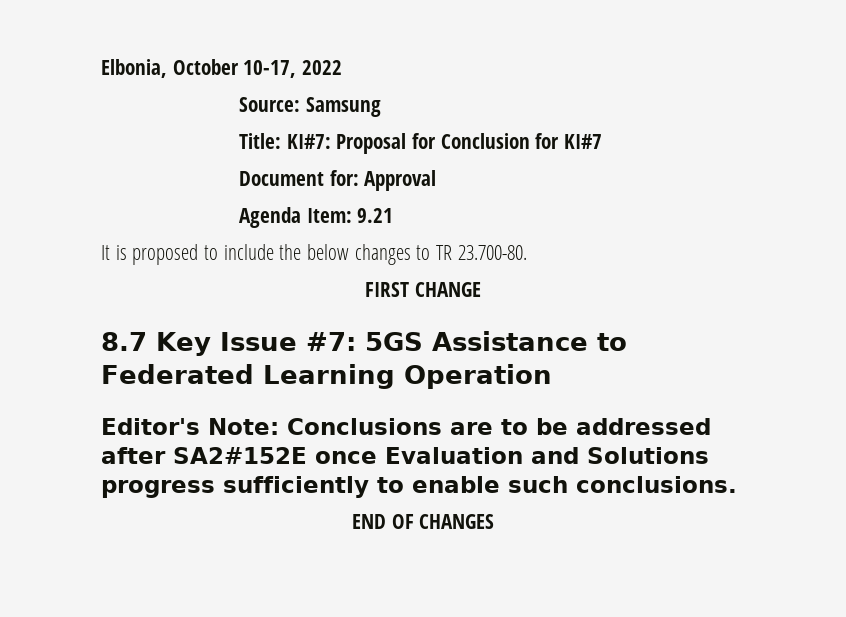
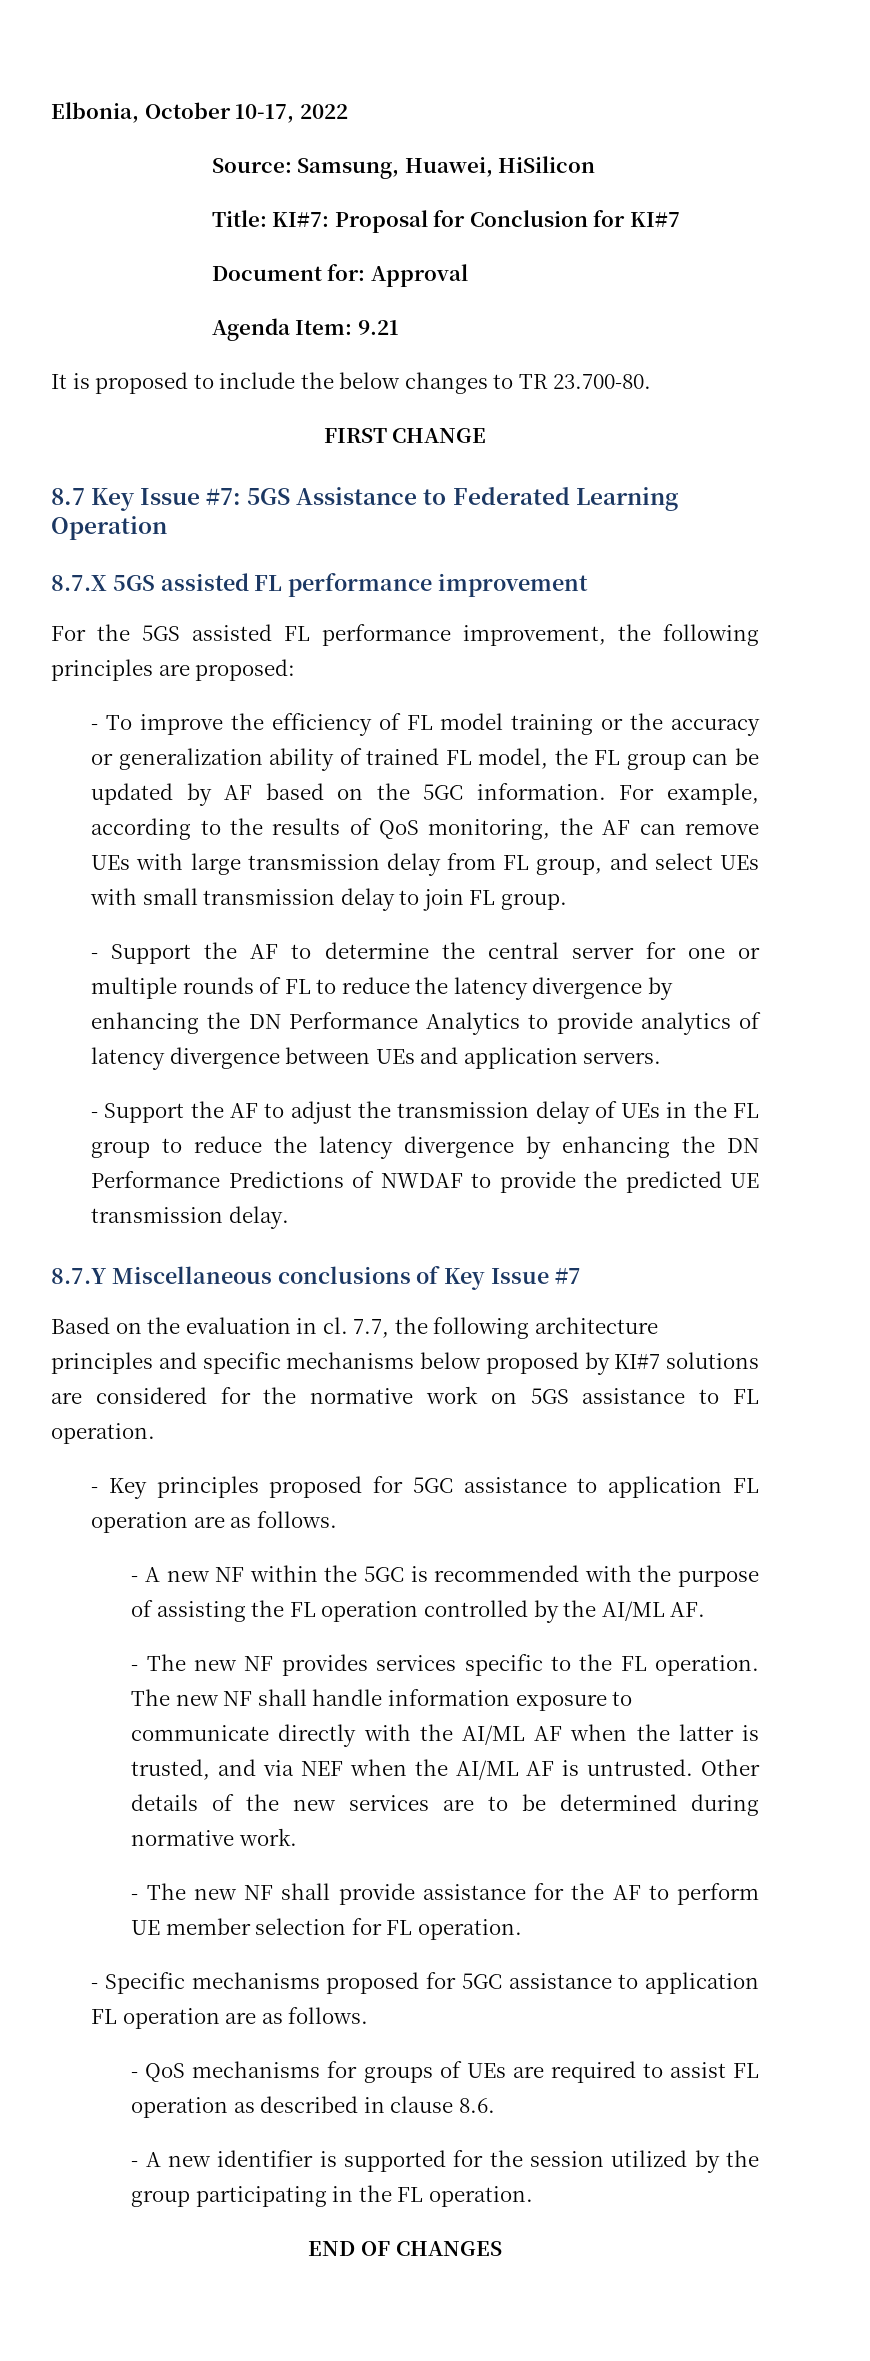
[305,97,381,117] Samsung -> [297,156,596,179] Samsung, Huawei, HiSilicon
[101,418,711,435] [101,447,709,464] [101,476,737,498] Editor's Note: Conclusions are to be addressed after SA2#152E once Evaluation and Solutions progress sufficiently to enable such conclusions. -> [51,573,589,597] [51,624,759,646] [51,659,296,681] [91,713,761,736] [91,748,760,771] [91,783,760,806] [91,818,759,840] [91,853,759,876] [90,888,567,911] [91,942,760,964] [91,977,673,1000] [91,1012,761,1035] [91,1047,662,1070] [91,1101,760,1124] [91,1136,760,1159] [91,1171,759,1193] [91,1206,289,1229] [51,1266,581,1290] [51,1317,658,1339] [51,1352,759,1375] [51,1386,759,1404] [51,1423,155,1444] [91,1476,759,1499] [91,1511,337,1533] [131,1565,759,1587] [131,1600,706,1623] [131,1654,759,1676] [131,1689,633,1711] [131,1724,760,1747] [131,1759,760,1780] [131,1794,759,1816] [131,1828,297,1846] [131,1883,759,1905] [131,1918,522,1940] [91,1972,759,1994] [91,2007,369,2029] [131,2061,759,2083] [131,2096,495,2118] [131,2150,759,2173] [131,2185,533,2207] 8.7.X 5GS assisted FL performance improvement // For the 5GS assisted FL performance improvement, the following principles are proposed: // - To improve the efficiency of FL model training or the accuracy or generalization ability of trained FL model, the FL group can be updated by AF based on the 5GC information. For example, according to the results of QoS monitoring, the AF can remove UEs with large transmission delay from FL group, and select UEs with small transmission delay to join FL group. // - Support the AF to determine the central server for one or multiple rounds of FL to reduce the latency divergence by enhancing the DN Performance Analytics to provide analytics of latency divergence between UEs and application servers. // - Support the AF to adjust the transmission delay of UEs in the FL group to reduce the latency divergence by enhancing the DN Performance Predictions of NWDAF to provide the predicted UE transmission delay. // 8.7.Y Miscellaneous conclusions of Key Issue #7 // Based on the evaluation in cl. 7.7, the following architecture principles and specific mechanisms below proposed by KI#7 solutions are considered for the normative work on 5GS assistance to FL operation. // - Key principles proposed for 5GC assistance to application FL operation are as follows. // - A new NF within the 5GC is recommended with the purpose of assisting the FL operation controlled by the AI/ML AF. // - The new NF provides services specific to the FL operation. The new NF shall handle information exposure to communicate directly with the AI/ML AF when the latter is trusted, and via NEF when the AI/ML AF is untrusted. Other details of the new services are to be determined during normative work. // - The new NF shall provide assistance for the AF to perform UE member selection for FL operation. // - Specific mechanisms proposed for 5GC assistance to application FL operation are as follows. // - QoS mechanisms for groups of UEs are required to assist FL operation as described in clause 8.6. // - A new identifier is supported for the session utilized by the group participating in the FL operation.

